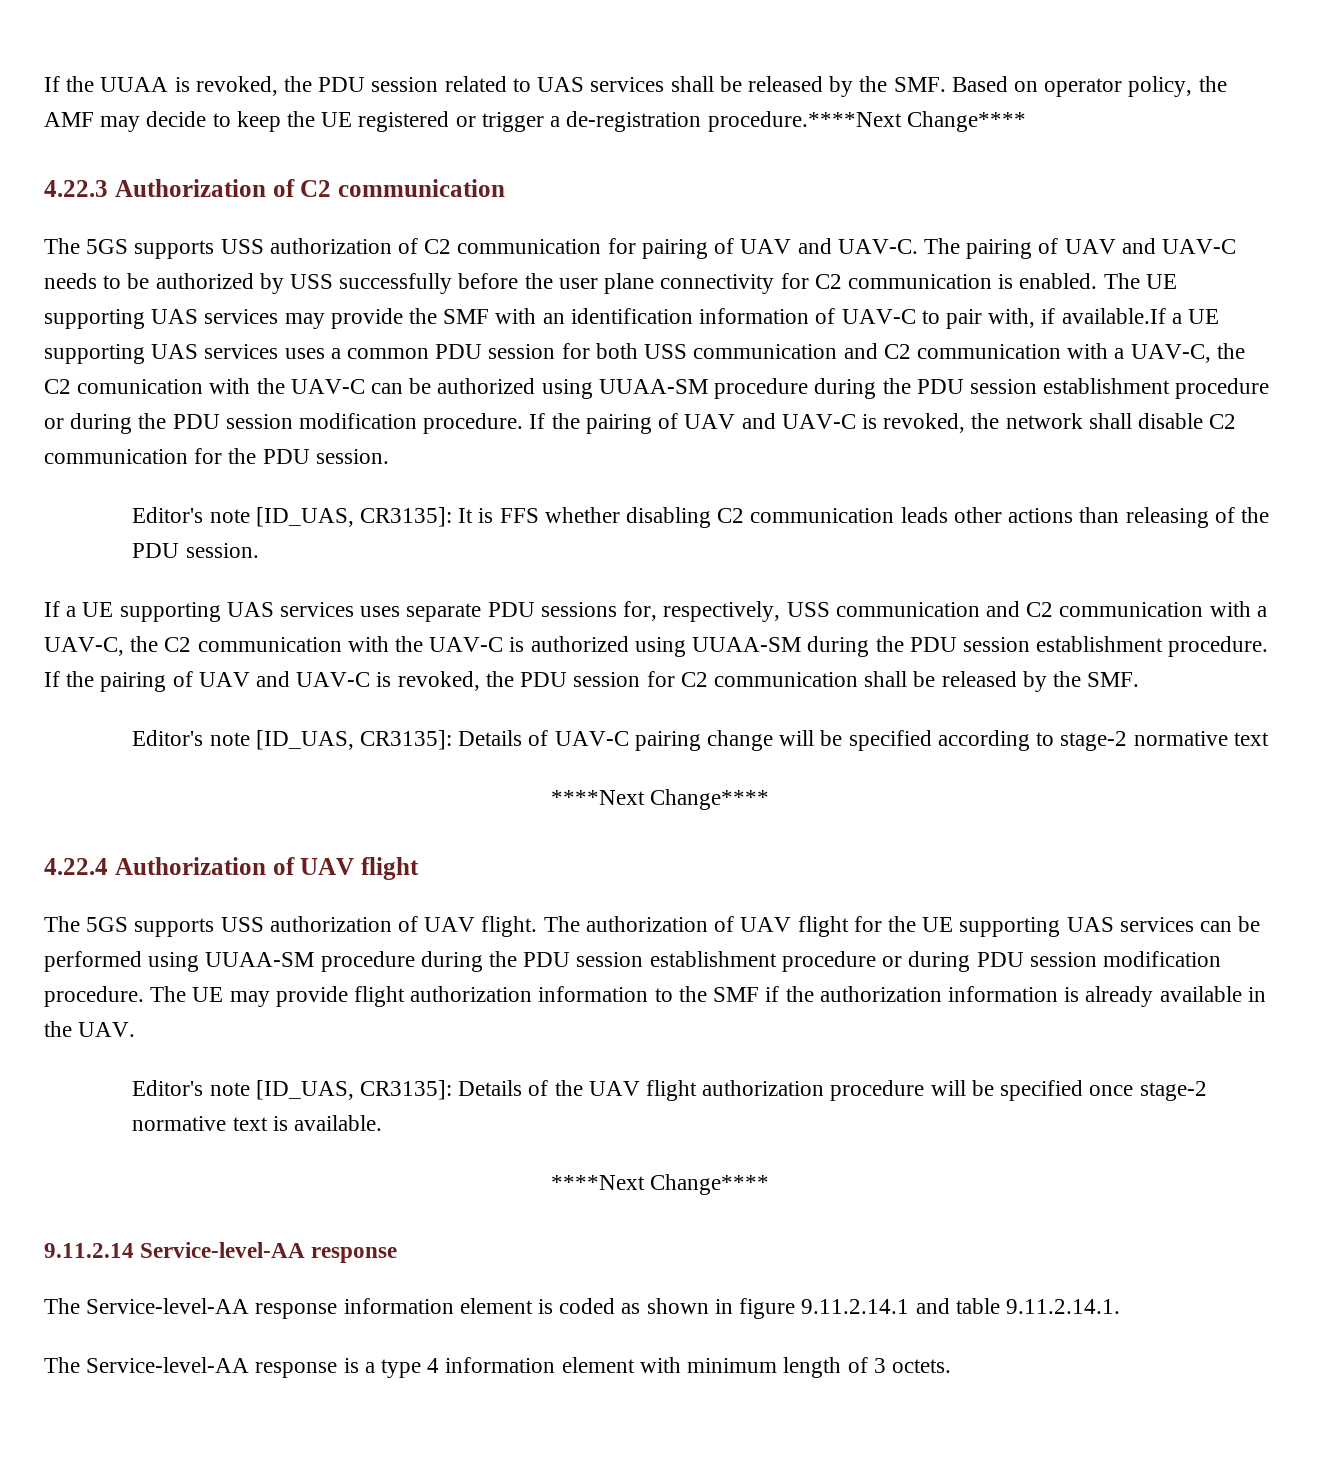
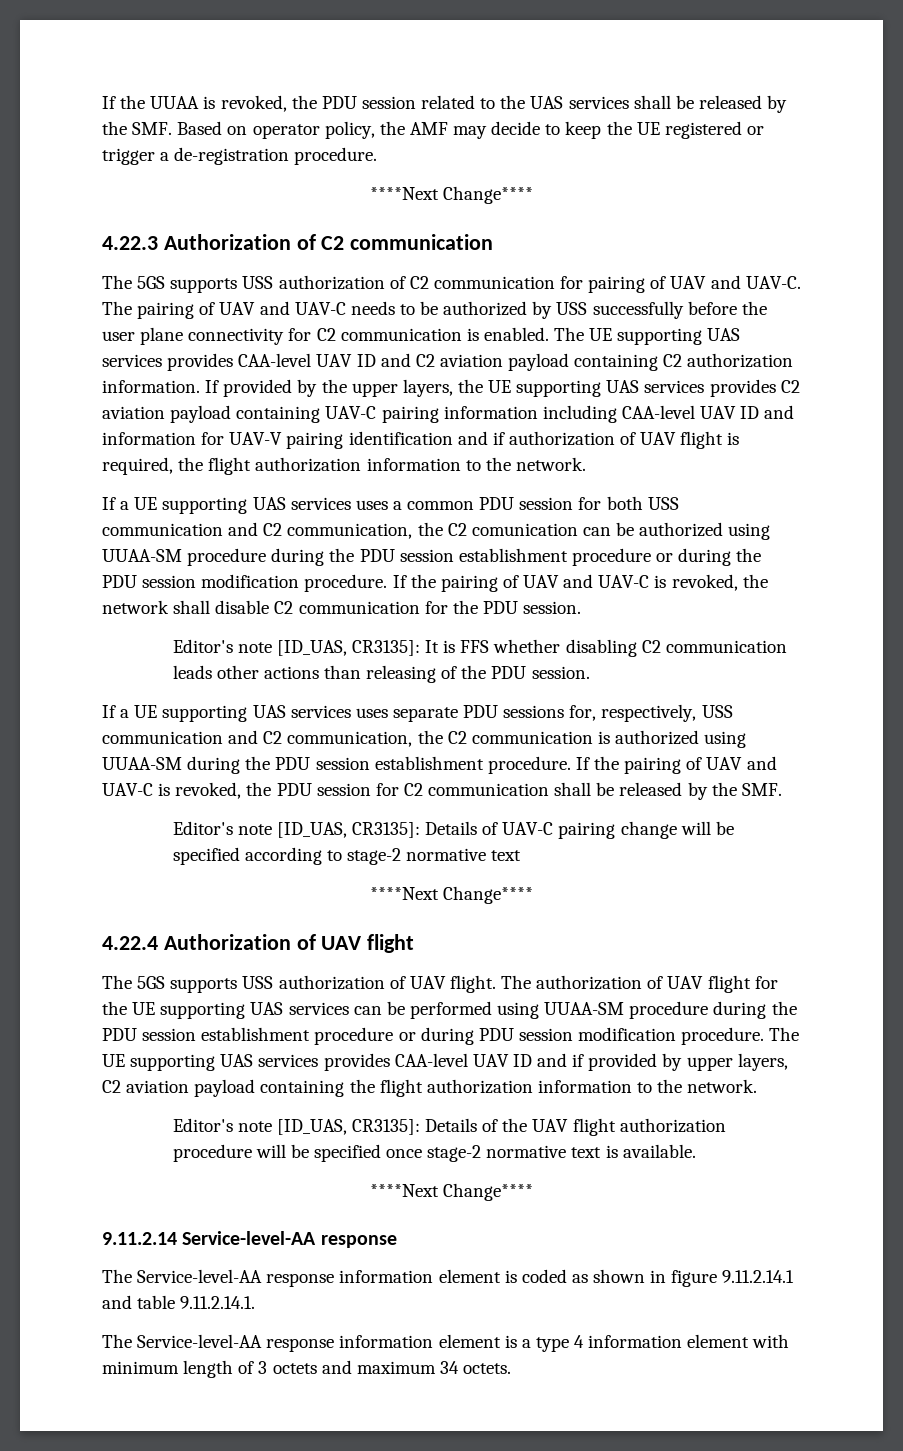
(531, 85) none -> [500,95,526,109] the
[707,111,902,132] procedure.****Next -> [294,147,378,165] [369,187,439,200] procedure. // ****Next
[284,308,1166,329] may provide the SMF with an identification information of UAV-C to pair with, if available.If -> [167,353,794,371] [102,379,800,397] [102,405,795,423] [102,431,740,449] [102,457,586,475] [102,497,116,510] provides CAA-level UAV ID and C2 aviation payload containing C2 authorization information. If provided by the upper layers, the UE supporting UAS services provides C2 aviation payload containing UAV-C pairing information including CAA-level UAV ID and information for UAV-V pairing identification and if authorization of UAV flight is required, the flight authorization information to the network. // If
[916,343,1245,363] [44,378,365,394] communication with a UAV-C, the C2 comunication with the UAV-C -> [287,522,578,539] communication, the C2 comunication
[1059,601,1267,617] [44,636,504,656] communication with a UAV-C, the C2 communication with the UAV-C -> [287,730,593,747] communication, the C2 communication
[229,986,1266,1007] [44,1021,136,1037] may provide flight authorization information to the SMF if the authorization information is already available in the UAV. -> [130,1053,788,1071] [102,1079,758,1097] supporting UAS services provides CAA-level UAV ID and if provided by upper layers, C2 aviation payload containing the flight authorization information to the network.
(338, 1370) none -> [339,1334,501,1348] information element
(886, 1365) none -> [272,1360,459,1374] octets and maximum 34

